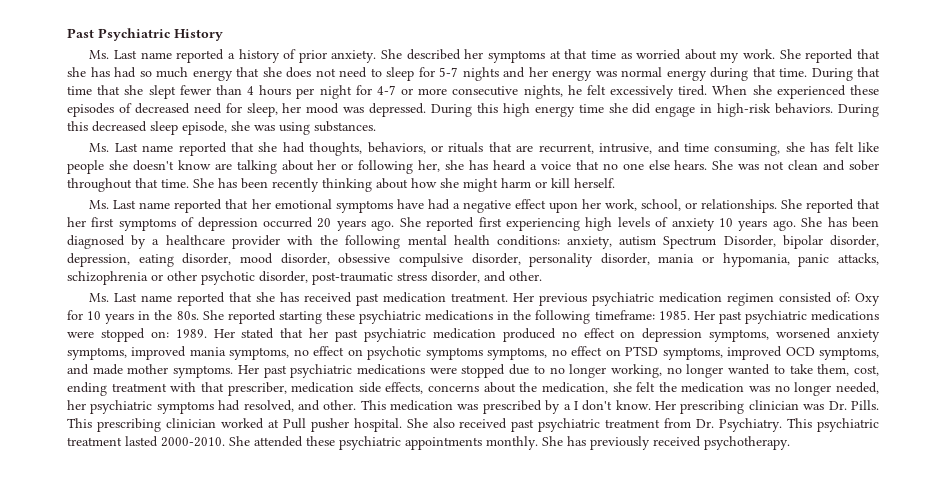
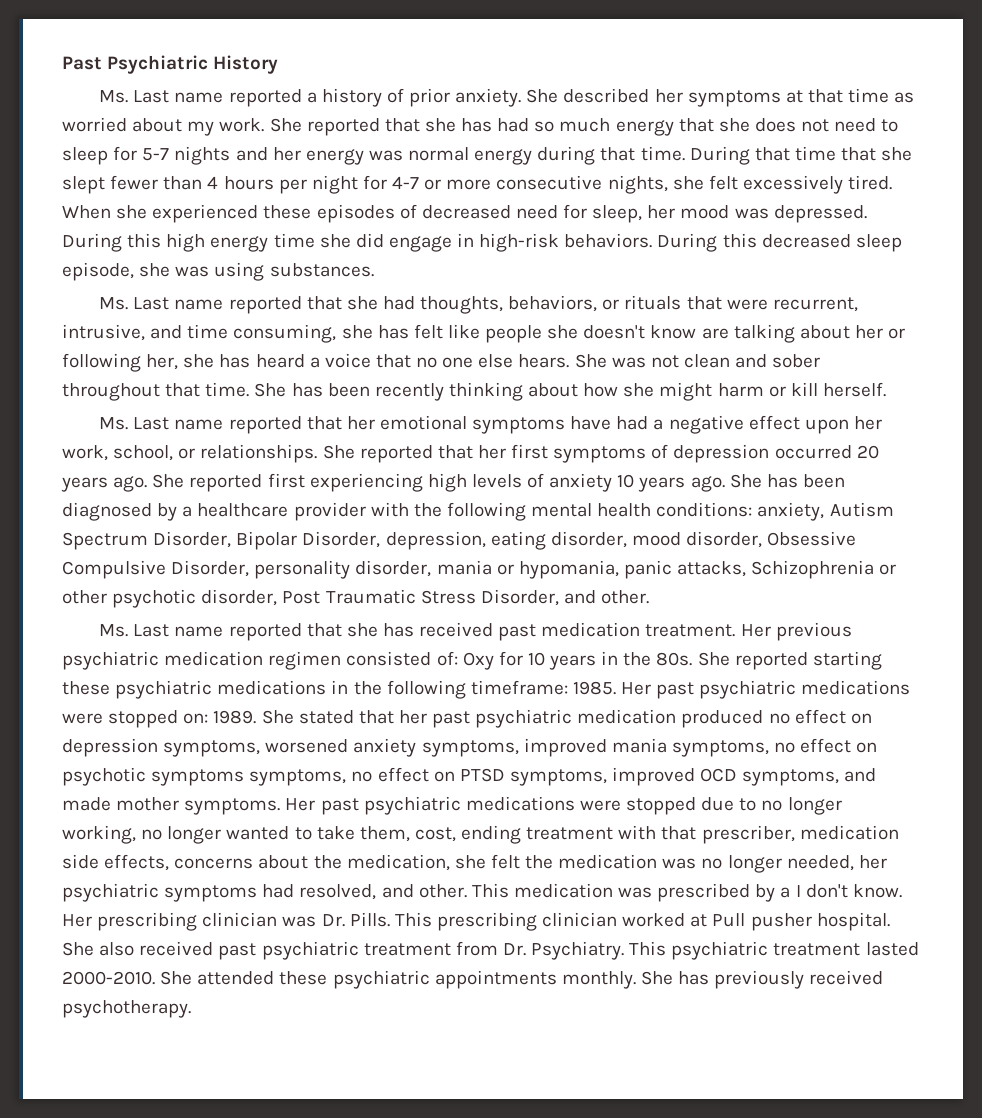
[567,85,582,95] he -> [672,176,704,190] she
[516,145,534,152] are -> [726,299,768,310] were
[619,236,657,246] autism -> [829,502,894,517] Autism
[782,235,879,249] bipolar disorder, -> [236,531,381,550] Bipolar Disorder,
[338,253,521,267] obsessive compulsive disorder, -> [767,531,857,546] [62,560,250,579] Obsessive Compulsive Disorder,
[67,271,148,285] schizophrenia -> [751,560,875,579] Schizophrenia
[312,271,480,285] post-traumatic stress disorder, -> [282,589,559,606] Post Traumatic Stress Disorder,
[213,329,235,338] Her -> [261,710,294,724] She

